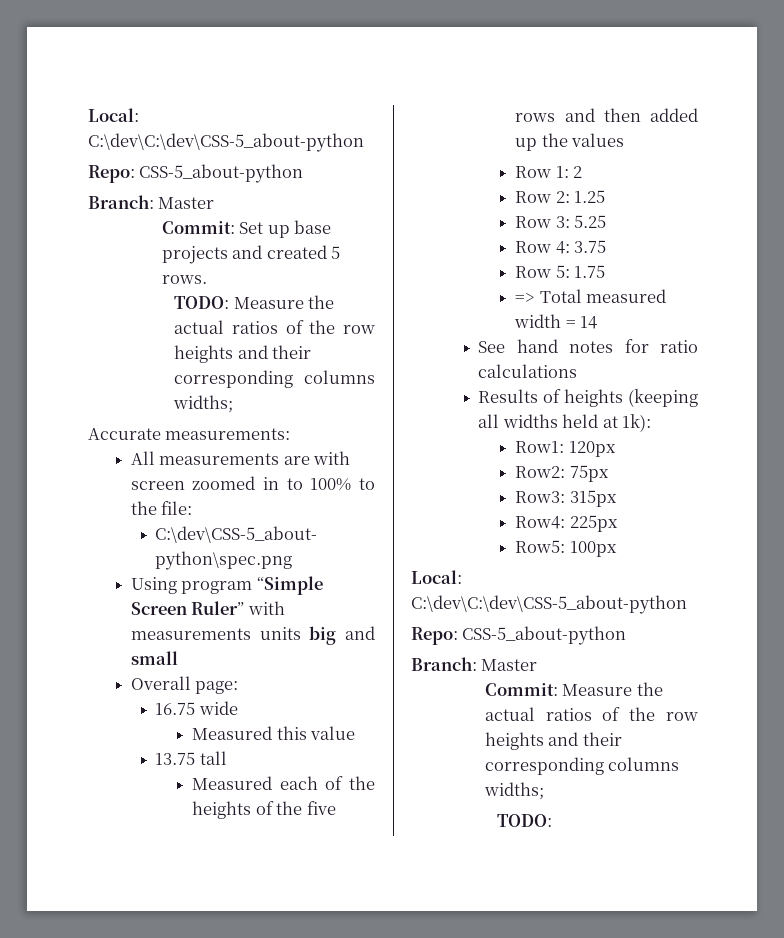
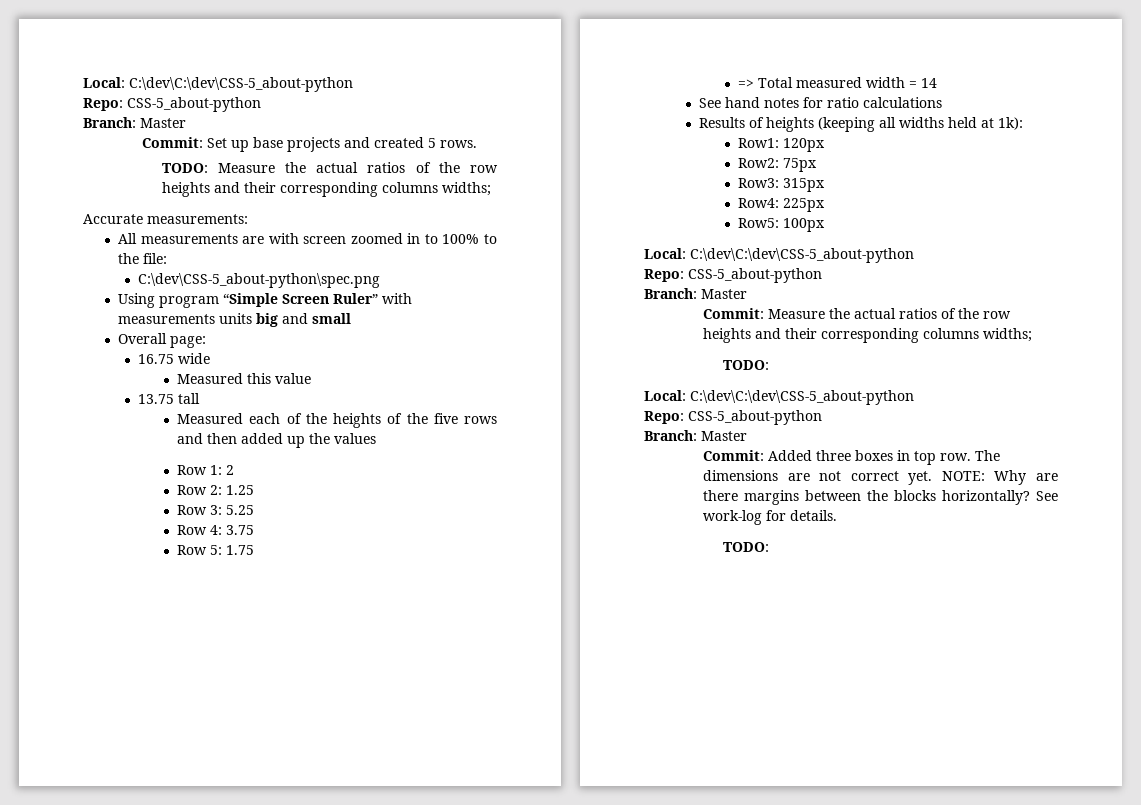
(553, 820) none -> [644,390,914,405] [644,410,822,425] [644,430,747,441] [703,450,1001,465] [703,470,1058,485] [703,490,1058,505] [703,510,838,525] [722,542,769,552] // Local: C:\dev\C:\dev\CSS-5_about-python // Repo: CSS-5_about-python // Branch: Master // Commit: Added three boxes in top row. The dimensions are not correct yet. NOTE: Why are there margins between the blocks horizontally? See work-log for details. // TODO:

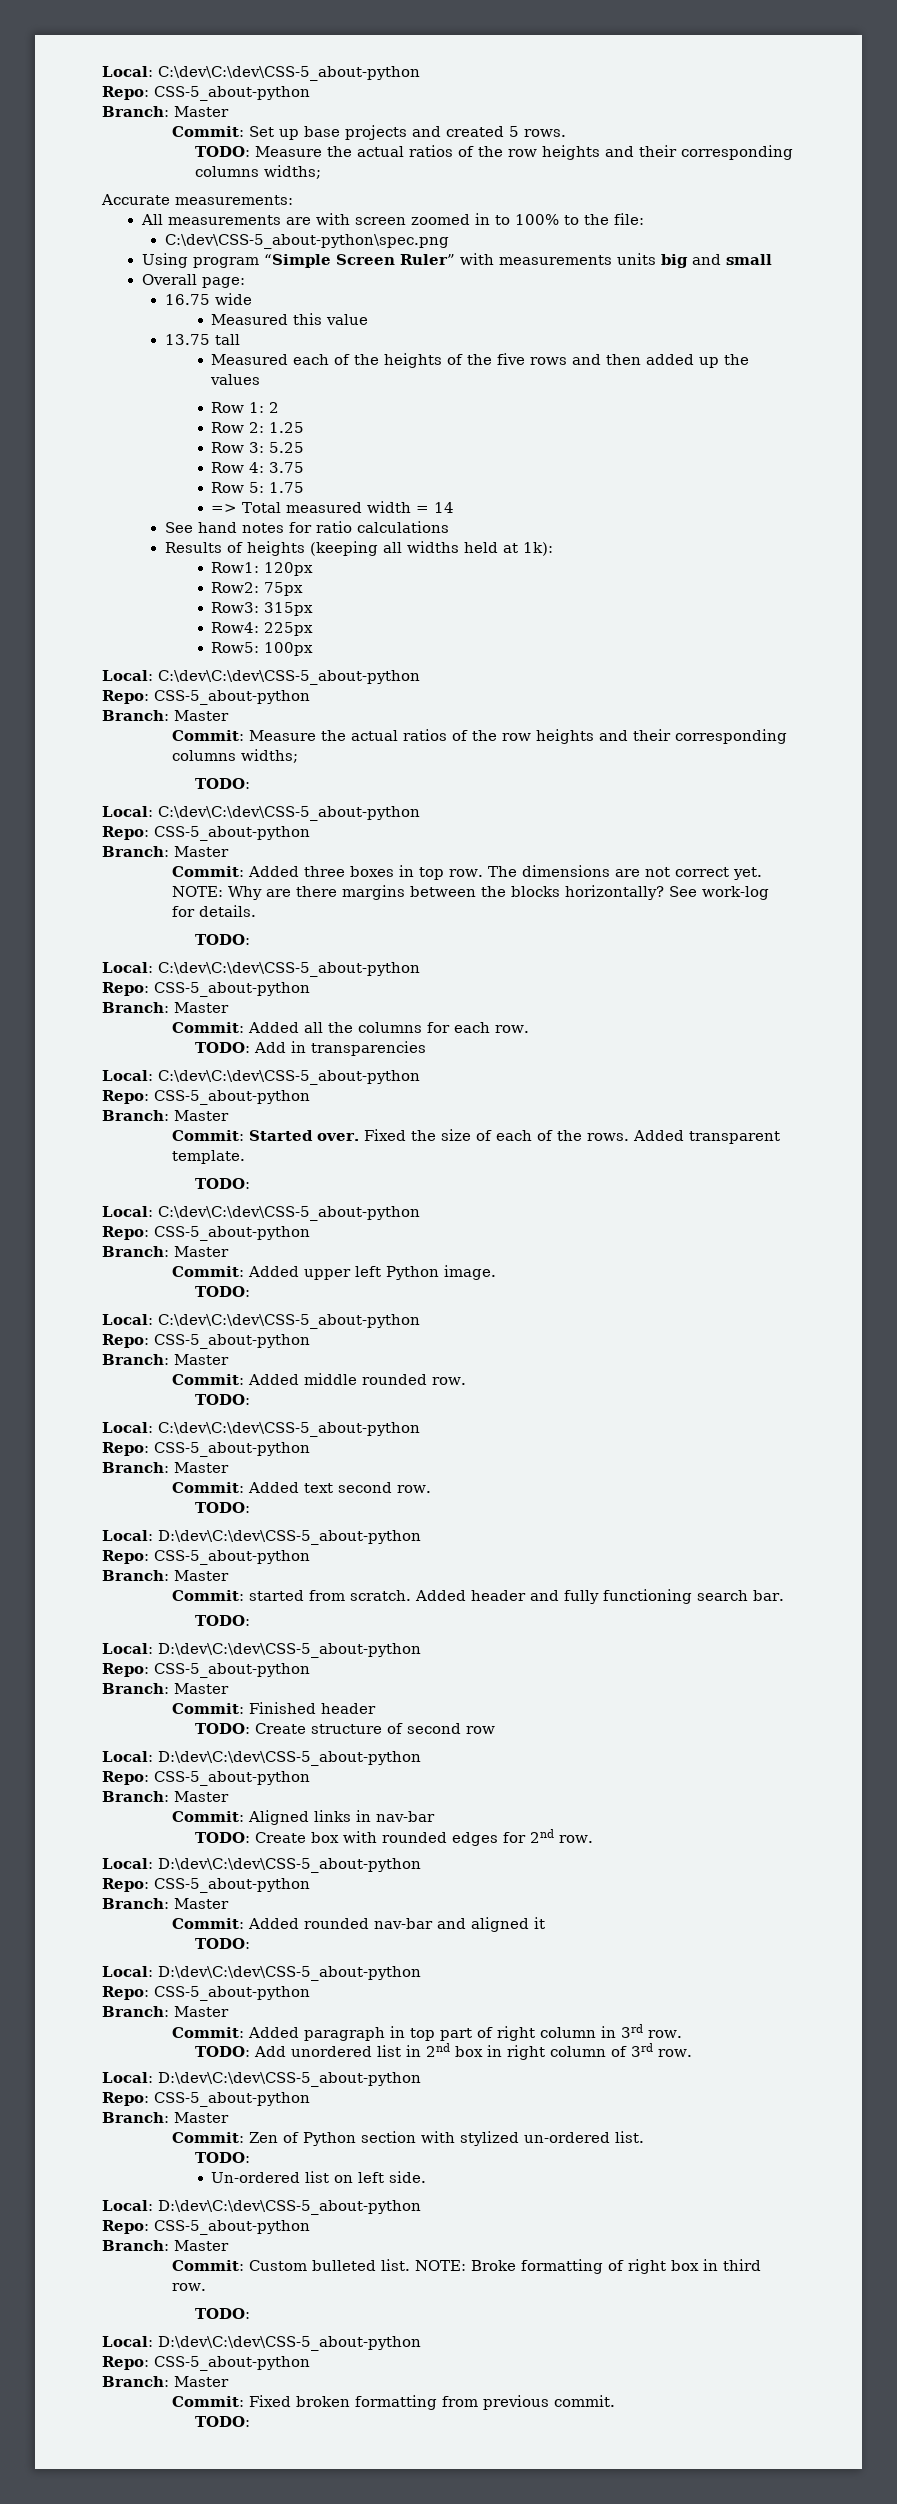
(769, 547) none -> [102,962,420,977] [102,982,310,997] [102,1002,229,1013] [171,1022,529,1033] [194,1041,426,1056] [102,1070,420,1085] [102,1090,310,1105] [102,1110,229,1121] [171,1129,780,1144] [171,1150,245,1164] [194,1178,250,1189] [102,1206,420,1221] [102,1226,310,1241] [102,1246,229,1257] [171,1265,496,1280] [194,1286,250,1297] [102,1314,420,1329] [102,1334,310,1349] [102,1354,229,1365] [171,1373,466,1385] [194,1394,250,1405] [102,1422,420,1437] [102,1442,310,1457] [102,1462,229,1473] [171,1482,431,1493] [194,1502,250,1513] [102,1530,421,1545] [102,1550,310,1565] [102,1570,229,1581] [171,1589,784,1604] [194,1615,250,1626] [102,1643,421,1658] [102,1663,310,1678] [102,1683,229,1694] [171,1702,376,1714] [194,1723,495,1734] [102,1751,421,1766] [102,1771,310,1786] [102,1791,229,1802] [171,1810,435,1825] [194,1829,593,1846] [102,1858,421,1873] [102,1878,310,1893] [102,1898,229,1909] [171,1917,545,1932] [194,1938,250,1949] [102,1966,421,1981] [102,1986,310,2001] [102,2006,229,2017] [171,2024,682,2041] [194,2043,692,2060] [102,2072,421,2087] [102,2092,310,2107] [102,2112,229,2123] [171,2131,644,2146] [194,2152,250,2163] [211,2171,427,2183] [102,2200,421,2215] [102,2220,310,2235] [102,2240,229,2251] [171,2259,761,2274] [171,2283,206,2291] [194,2308,250,2319] [102,2336,421,2351] [102,2356,310,2371] [102,2376,229,2387] [171,2395,615,2410] [194,2416,250,2427] // Local: C:\dev\C:\dev\CSS-5_about-python // Repo: CSS-5_about-python // Branch: Master // Commit: Added all the columns for each row. // TODO: Add in transparencies // Local: C:\dev\C:\dev\CSS-5_about-python // Repo: CSS-5_about-python // Branch: Master // Commit: Started over. Fixed the size of each of the rows. Added transparent template. // TODO: // Local: C:\dev\C:\dev\CSS-5_about-python // Repo: CSS-5_about-python // Branch: Master // Commit: Added upper left Python image. // TODO: // Local: C:\dev\C:\dev\CSS-5_about-python // Repo: CSS-5_about-python // Branch: Master // Commit: Added middle rounded row. // TODO: // Local: C:\dev\C:\dev\CSS-5_about-python // Repo: CSS-5_about-python // Branch: Master // Commit: Added text second row. // TODO: // Local: D:\dev\C:\dev\CSS-5_about-python // Repo: CSS-5_about-python // Branch: Master // Commit: started from scratch. Added header and fully functioning search bar. // TODO: // Local: D:\dev\C:\dev\CSS-5_about-python // Repo: CSS-5_about-python // Branch: Master // Commit: Finished header // TODO: Create structure of second row // Local: D:\dev\C:\dev\CSS-5_about-python // Repo: CSS-5_about-python // Branch: Master // Commit: Aligned links in nav-bar // TODO: Create box with rounded edges for 2nd row. // Local: D:\dev\C:\dev\CSS-5_about-python // Repo: CSS-5_about-python // Branch: Master // Commit: Added rounded nav-bar and aligned it // TODO: // Local: D:\dev\C:\dev\CSS-5_about-python // Repo: CSS-5_about-python // Branch: Master // Commit: Added paragraph in top part of right column in 3rd row. // TODO: Add unordered list in 2nd box in right column of 3rd row. // Local: D:\dev\C:\dev\CSS-5_about-python // Repo: CSS-5_about-python // Branch: Master // Commit: Zen of Python section with stylized un-ordered list. // TODO: // Un-ordered list on left side. // Local: D:\dev\C:\dev\CSS-5_about-python // Repo: CSS-5_about-python // Branch: Master // Commit: Custom bulleted list. NOTE: Broke formatting of right box in third row. // TODO: // Local: D:\dev\C:\dev\CSS-5_about-python // Repo: CSS-5_about-python // Branch: Master // Commit: Fixed broken formatting from previous commit. // TODO:

